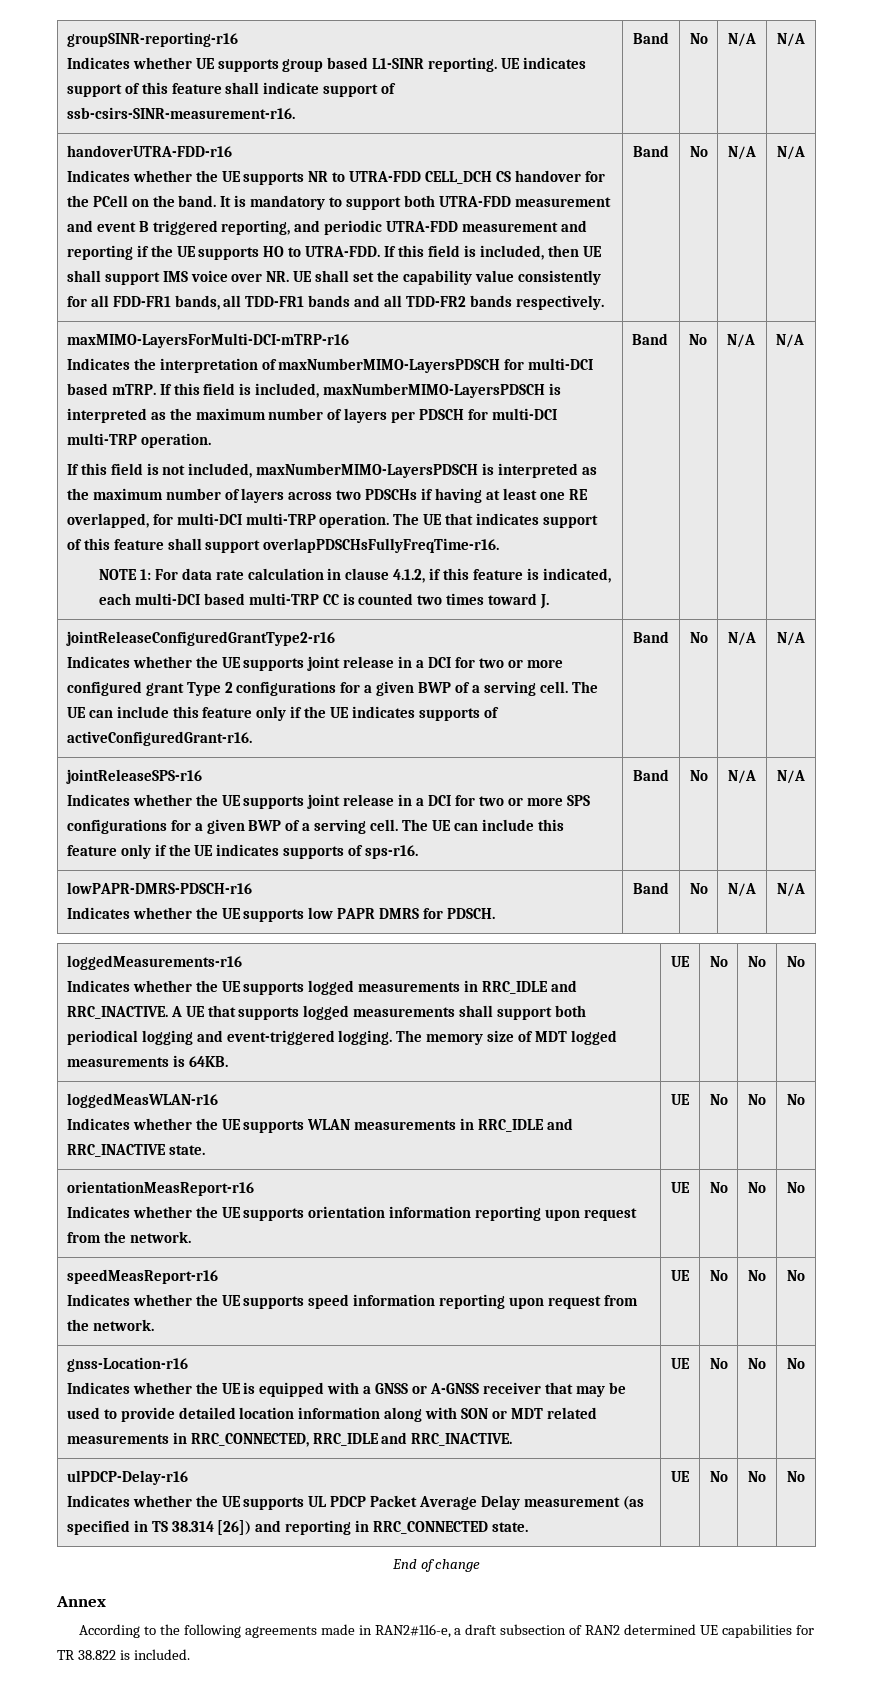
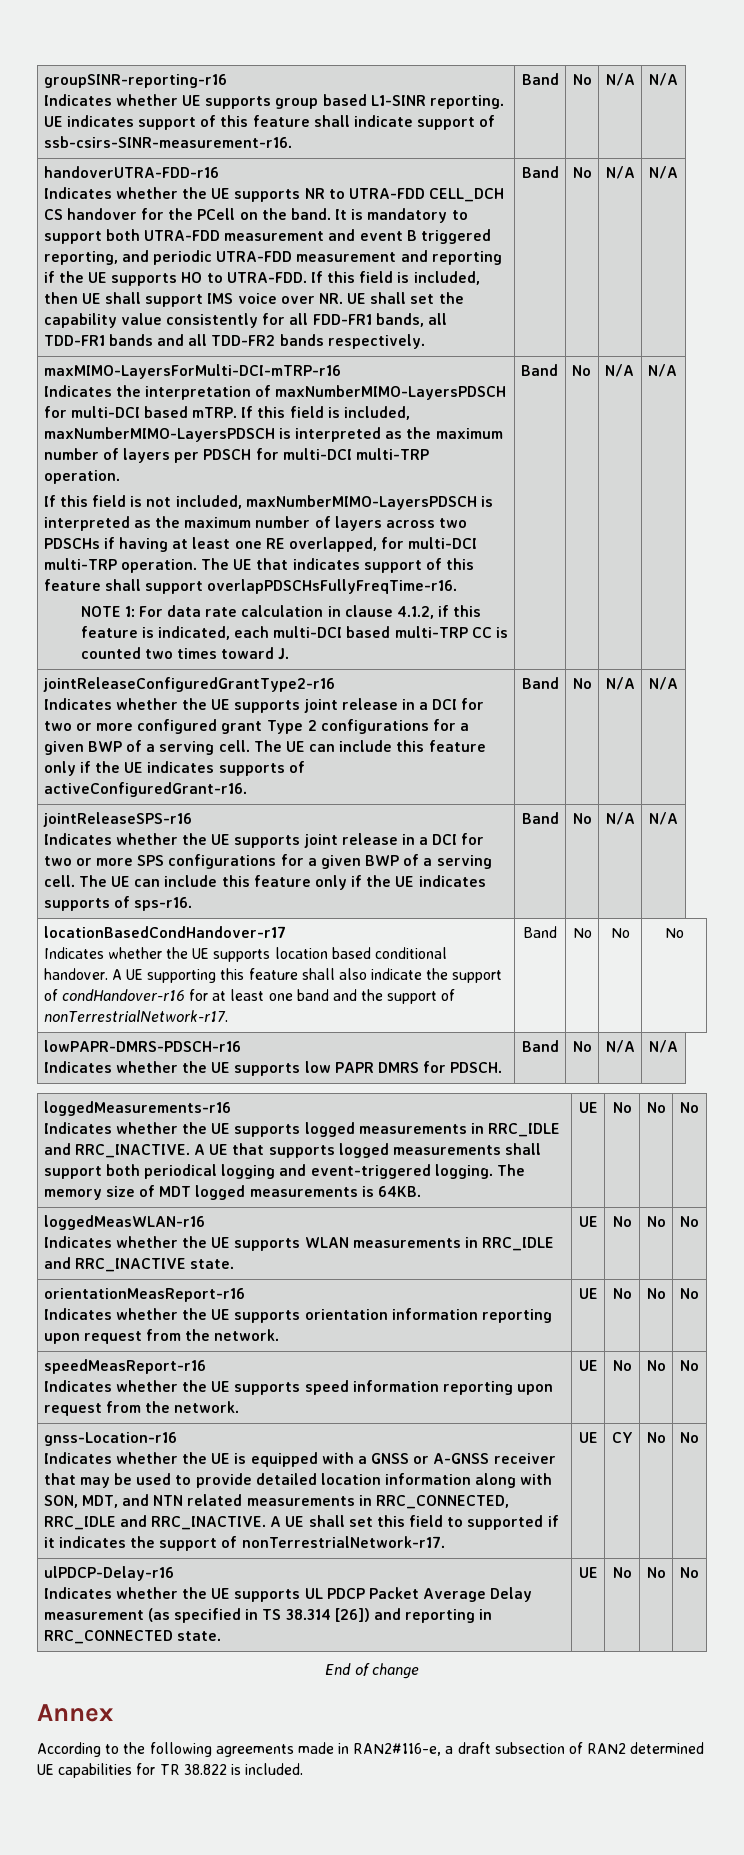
(805, 777) none -> [43,926,286,938] [43,947,447,962] [43,968,503,983] [43,989,456,1004] [43,1010,228,1022] [523,926,557,938] [572,928,592,938] [610,928,630,938] [664,928,684,938] // locationBasedCondHandover-r17 // Indicates whether the UE supports location based conditional handover. A UE supporting this feature shall also indicate the support of condHandover-r16 for at least one band and the support of nonTerrestrialNetwork-r17. | Band | No | No | No
[461,1408,543,1419] SON or MDT -> [43,1494,184,1508] SON, MDT, and NTN
[671,1358,690,1369] [709,1358,728,1369] | UE | No -> [270,1515,559,1530] [43,1536,446,1551] [578,1432,598,1443] [611,1432,633,1443] A UE shall set this field to supported if it indicates the support of nonTerrestrialNetwork-r17. | UE | CY

